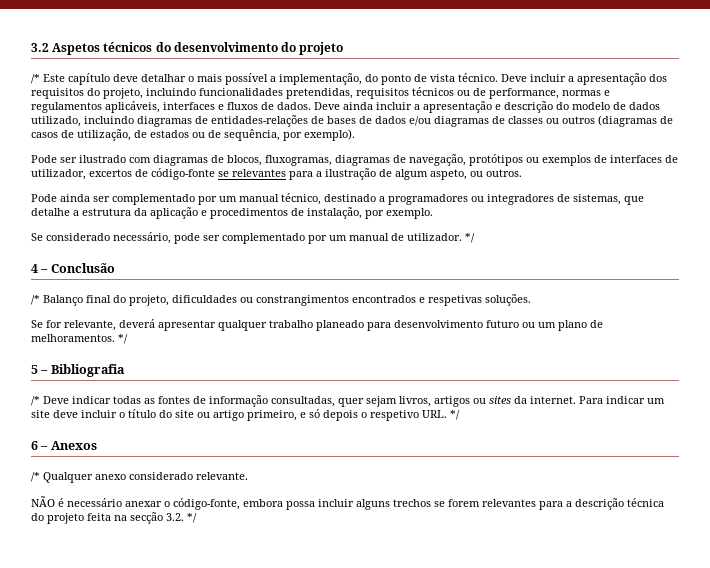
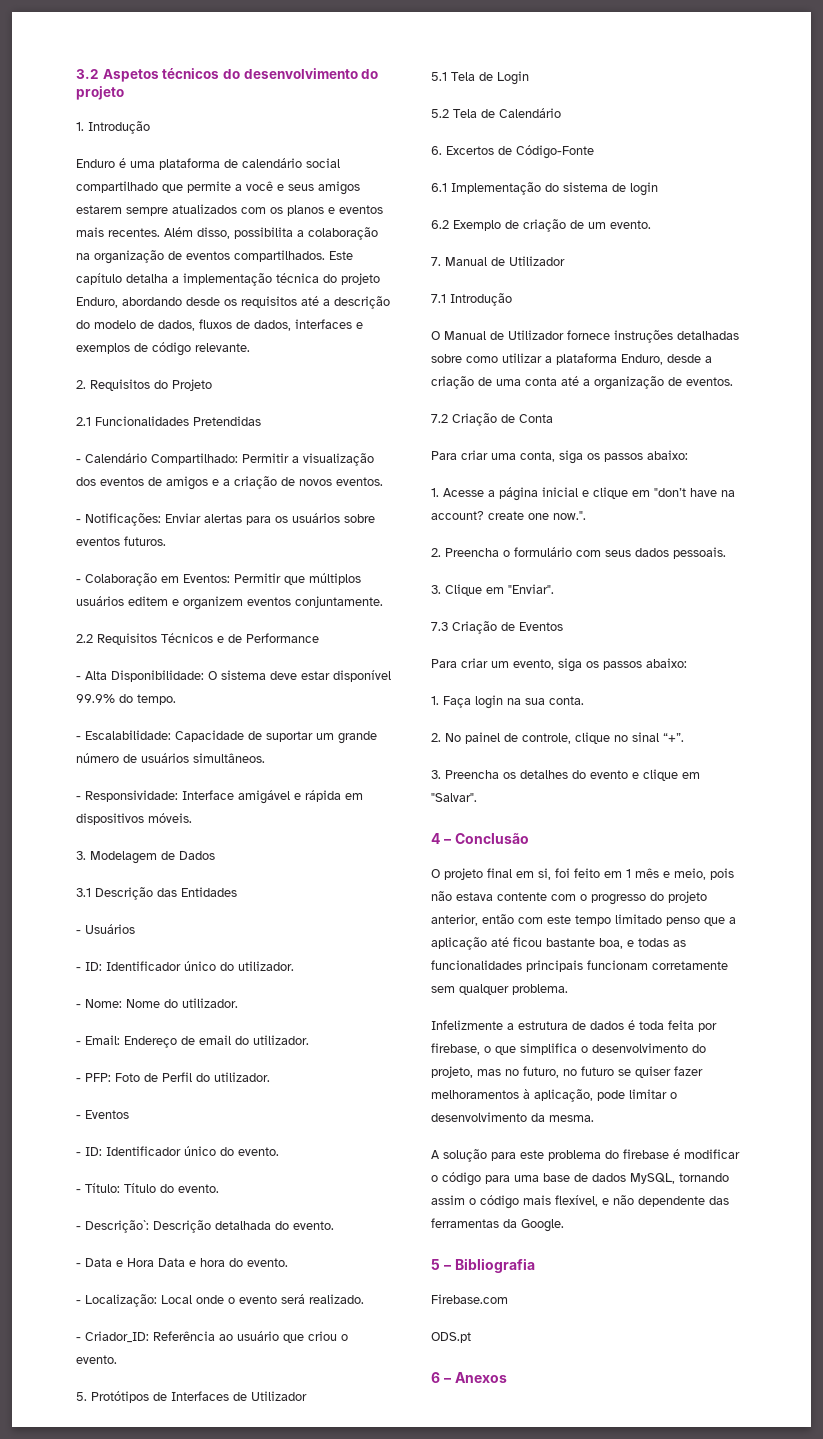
[31,73,667,85] [31,87,610,99] [31,101,660,113] [31,115,673,127] [31,129,355,141] [31,154,678,166] [31,168,522,180] [31,193,644,205] [31,207,433,219] [31,232,475,244] [31,263,115,273] [31,294,531,306] [31,319,603,331] [31,334,128,344] [31,364,125,377] [31,395,665,407] [31,409,460,421] [31,441,97,450] [31,472,248,483] [31,496,664,510] [31,512,197,524] /* Este capítulo deve detalhar o mais possível a implementação, do ponto de vista técnico. Deve incluir a apresentação dos requisitos do projeto, incluindo funcionalidades pretendidas, requisitos técnicos ou de performance, normas e regulamentos aplicáveis, interfaces e fluxos de dados. Deve ainda incluir a apresentação e descrição do modelo de dados utilizado, incluindo diagramas de entidades-relações de bases de dados e/ou diagramas de classes ou outros (diagramas de casos de utilização, de estados ou de sequência, por exemplo). // Pode ser ilustrado com diagramas de blocos, fluxogramas, diagramas de navegação, protótipos ou exemplos de interfaces de utilizador, excertos de código-fonte se relevantes para a ilustração de algum aspeto, ou outros. // Pode ainda ser complementado por um manual técnico, destinado a programadores ou integradores de sistemas, que detalhe a estrutura da aplicação e procedimentos de instalação, por exemplo. // Se considerado necessário, pode ser complementado por um manual de utilizador. */ // 4 – Conclusão // /* Balanço final do projeto, dificuldades ou constrangimentos encontrados e respetivas soluções. // Se for relevante, deverá apresentar qualquer trabalho planeado para desenvolvimento futuro ou um plano de melhoramentos. */ // 5 – Bibliografia // /* Deve indicar todas as fontes de informação consultadas, quer sejam livros, artigos ou sites da internet. Para indicar um site deve incluir o título do site ou artigo primeiro, e só depois o respetivo URL. */ // 6 – Anexos // /* Qualquer anexo considerado relevante. // NÃO é necessário anexar o código-fonte, embora possa incluir alguns trechos se forem relevantes para a descrição técnica do projeto feita na secção 3.2. */ -> [76,121,150,134] [76,158,340,170] [76,181,360,195] [76,204,383,216] [76,227,378,240] [76,250,353,264] [76,273,380,286] [76,296,390,309] [76,319,363,331] [76,342,250,356] [76,379,212,391] [76,416,261,426] [76,453,374,466] [76,476,383,490] [76,513,375,526] [76,536,166,546] [76,573,361,586] [76,596,383,610] [76,633,319,645] [76,670,391,682] [76,694,176,705] [76,730,377,744] [76,753,265,763] [76,790,363,804] [76,813,192,825] [76,851,215,864] [76,887,237,900] [76,924,135,934] [76,961,294,971] [76,998,238,1008] [76,1035,309,1048] [76,1072,270,1082] [76,1110,129,1119] [76,1146,279,1156] [76,1183,219,1193] [76,1220,334,1233] [76,1258,288,1267] [76,1294,364,1307] [76,1331,348,1343] [76,1355,117,1364] [76,1391,307,1403] [431,71,529,85] [431,108,561,118] [431,145,594,159] [431,182,658,196] [431,219,651,232] [431,256,565,266] [431,293,512,306] [431,330,739,343] [431,353,712,365] [431,376,733,390] [431,413,553,426] [431,450,688,464] [431,487,735,501] [431,511,586,520] [431,547,726,559] [431,584,554,596] [431,621,563,634] [431,658,687,672] [431,695,584,709] [431,732,684,744] [431,769,700,781] [431,793,477,802] [431,833,529,844] [431,868,734,880] [431,891,707,905] [431,914,736,926] [431,937,686,950] [431,960,728,972] [431,984,568,995] [431,1020,717,1032] [431,1043,706,1055] [431,1066,703,1078] [431,1089,677,1102] [431,1112,594,1122] [431,1149,740,1162] [431,1172,729,1186] [431,1195,729,1209] [431,1218,564,1232] [431,1258,535,1273] [431,1294,508,1304] [431,1332,471,1343] [431,1372,507,1383] 1. Introdução // Enduro é uma plataforma de calendário social compartilhado que permite a você e seus amigos estarem sempre atualizados com os planos e eventos mais recentes. Além disso, possibilita a colaboração na organização de eventos compartilhados. Este capítulo detalha a implementação técnica do projeto Enduro, abordando desde os requisitos até a descrição do modelo de dados, fluxos de dados, interfaces e exemplos de código relevante. // 2. Requisitos do Projeto // 2.1 Funcionalidades Pretendidas // - Calendário Compartilhado: Permitir a visualização dos eventos de amigos e a criação de novos eventos. // - Notificações: Enviar alertas para os usuários sobre eventos futuros. // - Colaboração em Eventos: Permitir que múltiplos usuários editem e organizem eventos conjuntamente. // 2.2 Requisitos Técnicos e de Performance // - Alta Disponibilidade: O sistema deve estar disponível 99.9% do tempo. // - Escalabilidade: Capacidade de suportar um grande número de usuários simultâneos. // - Responsividade: Interface amigável e rápida em dispositivos móveis. // 3. Modelagem de Dados // 3.1 Descrição das Entidades // - Usuários // - ID: Identificador único do utilizador. // - Nome: Nome do utilizador. // - Email: Endereço de email do utilizador. // - PFP: Foto de Perfil do utilizador. // - Eventos // - ID: Identificador único do evento. // - Título: Título do evento. // - Descrição`: Descrição detalhada do evento. // - Data e Hora Data e hora do evento. // - Localização: Local onde o evento será realizado. // - Criador_ID: Referência ao usuário que criou o evento. // 5. Protótipos de Interfaces de Utilizador // 5.1 Tela de Login // 5.2 Tela de Calendário // 6. Excertos de Código-Fonte // 6.1 Implementação do sistema de login // 6.2 Exemplo de criação de um evento. // 7. Manual de Utilizador // 7.1 Introdução // O Manual de Utilizador fornece instruções detalhadas sobre como utilizar a plataforma Enduro, desde a criação de uma conta até a organização de eventos. // 7.2 Criação de Conta // Para criar uma conta, siga os passos abaixo: // 1. Acesse a página inicial e clique em "don’t have na account? create one now.". // 2. Preencha o formulário com seus dados pessoais. // 3. Clique em "Enviar". // 7.3 Criação de Eventos // Para criar um evento, siga os passos abaixo: // 1. Faça login na sua conta. // 2. No painel de controle, clique no sinal “+”. // 3. Preencha os detalhes do evento e clique em "Salvar". // 4 – Conclusão // O projeto final em si, foi feito em 1 mês e meio, pois não estava contente com o progresso do projeto anterior, então com este tempo limitado penso que a aplicação até ficou bastante boa, e todas as funcionalidades principais funcionam corretamente sem qualquer problema. // Infelizmente a estrutura de dados é toda feita por firebase, o que simplifica o desenvolvimento do projeto, mas no futuro, no futuro se quiser fazer melhoramentos à aplicação, pode limitar o desenvolvimento da mesma. // A solução para este problema do firebase é modificar o código para uma base de dados MySQL, tornando assim o código mais flexível, e não dependente das ferramentas da Google. // 5 – Bibliografia // Firebase.com // ODS.pt // 6 – Anexos

